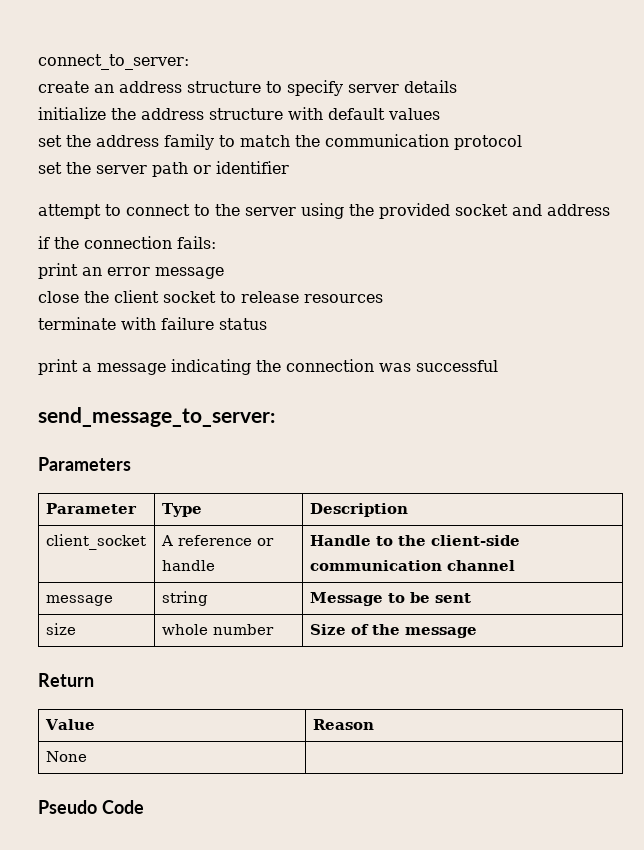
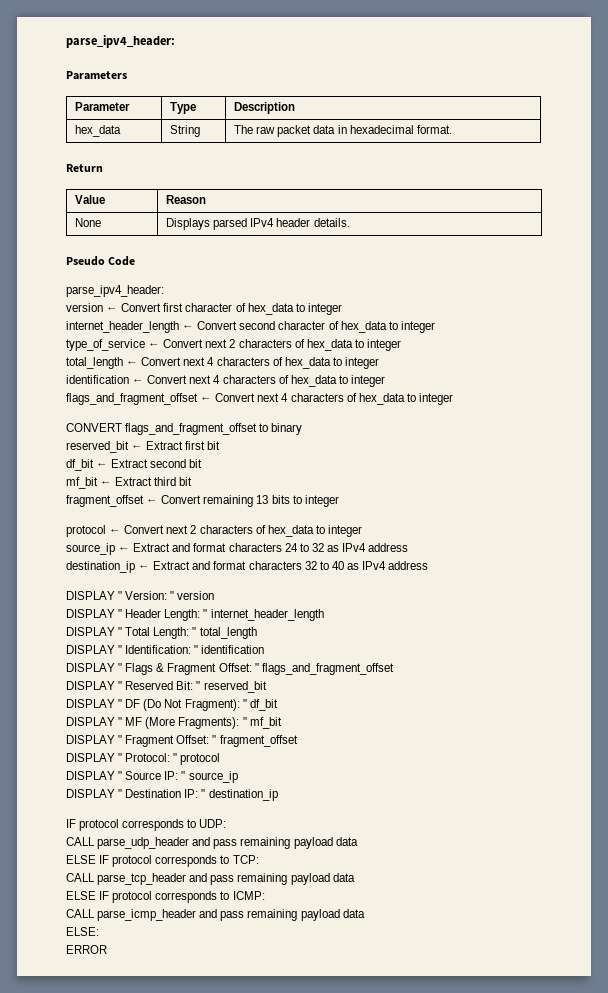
[38,54,189,70] [38,80,457,96] [38,107,440,120] [38,134,522,150] [38,161,289,177] [38,203,610,219] [38,236,216,249] [38,263,224,279] [38,290,383,303] [38,317,267,330] [38,359,498,375] [38,407,275,427] [38,457,131,471] [45,503,137,514] [161,503,202,517] [309,503,408,517] [45,534,146,550] [160,535,274,546] [161,560,215,571] [309,535,520,546] [309,560,515,571] [45,595,113,606] [161,591,208,606] [309,592,471,606] [45,623,76,635] [161,624,274,635] [309,624,477,638] [38,673,94,687] [44,719,95,730] [312,719,374,730] [45,751,87,762] [38,800,144,814] connect_to_server: // create an address structure to specify server details // initialize the address structure with default values // set the address family to match the communication protocol // set the server path or identifier // attempt to connect to the server using the provided socket and address // if the connection fails: // print an error message // close the client socket to release resources // terminate with failure status // print a message indicating the connection was successful // send_message_to_server: // Parameters // Parameter | Type | Description // client_socket | A reference or handle | Handle to the client-side communication channel // message | string | Message to be sent // size | whole number | Size of the message // Return // Value | Reason // None | // Pseudo Code -> [66,35,175,48] [66,71,127,80] [75,102,131,111] [170,102,197,114] [234,102,296,114] [75,125,122,137] [170,125,201,137] [234,125,452,137] [66,164,103,172] [75,195,106,204] [166,195,207,204] [75,218,102,227] [166,218,350,230] [66,256,136,266] [66,285,164,297] [66,303,342,315] [66,321,435,333] [66,339,401,351] [66,357,379,369] [66,375,385,387] [66,393,453,405] [66,423,303,435] [66,441,221,453] [66,459,203,471] [66,477,193,489] [66,495,339,507] [66,525,362,537] [66,543,409,555] [66,561,429,573] [66,591,215,600] [66,609,324,621] [66,627,257,639] [66,645,265,654] [66,663,394,675] [66,681,267,693] [66,699,278,711] [66,717,282,729] [66,735,298,747] [66,753,221,765] [66,771,238,783] [66,789,278,801] [66,819,227,831] [66,837,358,849] [66,855,259,867] [66,873,355,885] [66,891,265,903] [66,909,365,921] [66,927,99,936] [66,945,107,954] parse_ipv4_header: // Parameters // Parameter | Type | Description // hex_data | String | The raw packet data in hexadecimal format. // Return // Value | Reason // None | Displays parsed IPv4 header details. // Pseudo Code // parse_ipv4_header: // version ← Convert first character of hex_data to integer // internet_header_length ← Convert second character of hex_data to integer // type_of_service ← Convert next 2 characters of hex_data to integer // total_length ← Convert next 4 characters of hex_data to integer // identification ← Convert next 4 characters of hex_data to integer // flags_and_fragment_offset ← Convert next 4 characters of hex_data to integer // CONVERT flags_and_fragment_offset to binary // reserved_bit ← Extract first bit // df_bit ← Extract second bit // mf_bit ← Extract third bit // fragment_offset ← Convert remaining 13 bits to integer // protocol ← Convert next 2 characters of hex_data to integer // source_ip ← Extract and format characters 24 to 32 as IPv4 address // destination_ip ← Extract and format characters 32 to 40 as IPv4 address // DISPLAY " Version: " version // DISPLAY " Header Length: " internet_header_length // DISPLAY " Total Length: " total_length // DISPLAY " Identification: " identification // DISPLAY " Flags & Fragment Offset: " flags_and_fragment_offset // DISPLAY " Reserved Bit: " reserved_bit // DISPLAY " DF (Do Not Fragment): " df_bit // DISPLAY " MF (More Fragments): " mf_bit // DISPLAY " Fragment Offset: " fragment_offset // DISPLAY " Protocol: " protocol // DISPLAY " Source IP: " source_ip // DISPLAY " Destination IP: " destination_ip // IF protocol corresponds to UDP: // CALL parse_udp_header and pass remaining payload data // ELSE IF protocol corresponds to TCP: // CALL parse_tcp_header and pass remaining payload data // ELSE IF protocol corresponds to ICMP: // CALL parse_icmp_header and pass remaining payload data // ELSE: // ERROR

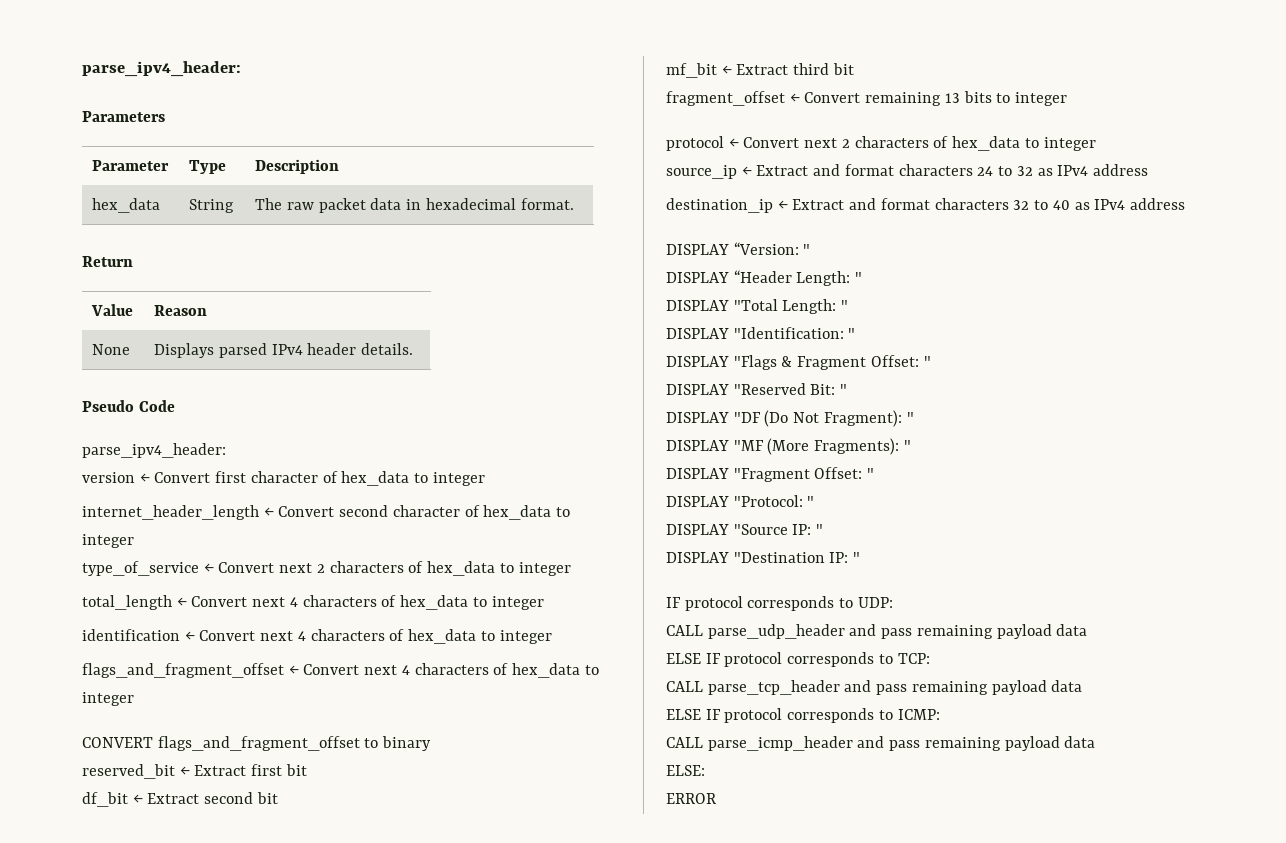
[118,591,215,600] [66,609,324,621] [66,627,257,639] [66,645,265,654] [66,663,154,675] " Version: " version // DISPLAY " Header Length: " internet_header_length // DISPLAY " Total Length: " total_length // DISPLAY " Identification: " identification // DISPLAY " Flags -> [733,242,811,255] [666,270,863,286] [666,299,849,314] [666,327,856,339] [666,355,777,370] “Version: " // DISPLAY “Header Length: " // DISPLAY "Total Length: " // DISPLAY "Identification: " // DISPLAY "Flags
[261,663,394,675] [66,681,174,690] flags_and_fragment_offset // DISPLAY " Reserved -> [666,383,806,395] // DISPLAY "Reserved
[203,681,267,693] [66,699,141,708] reserved_bit // DISPLAY " DF -> [666,412,761,423] // DISPLAY "DF
[249,699,278,711] [66,717,143,726] df_bit // DISPLAY " MF -> [666,440,764,451] // DISPLAY "MF
[249,717,282,729] [66,735,298,747] [66,753,221,765] [66,771,238,783] [66,789,278,801] mf_bit // DISPLAY " Fragment Offset: " fragment_offset // DISPLAY " Protocol: " protocol // DISPLAY " Source IP: " source_ip // DISPLAY " Destination IP: " destination_ip -> [666,467,875,482] [666,495,815,507] [666,524,824,535] [666,552,861,563] // DISPLAY "Fragment Offset: " // DISPLAY "Protocol: " // DISPLAY "Source IP: " // DISPLAY "Destination IP: "

